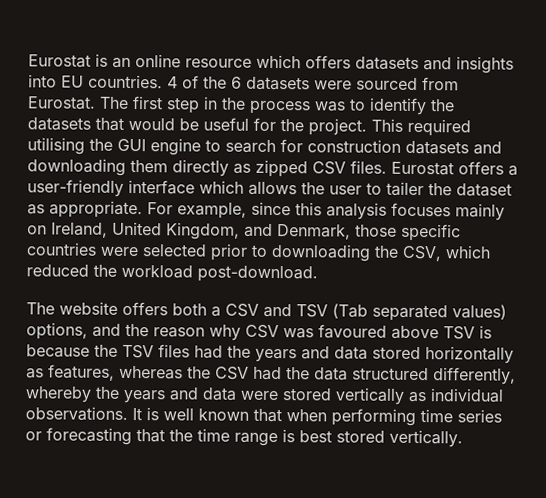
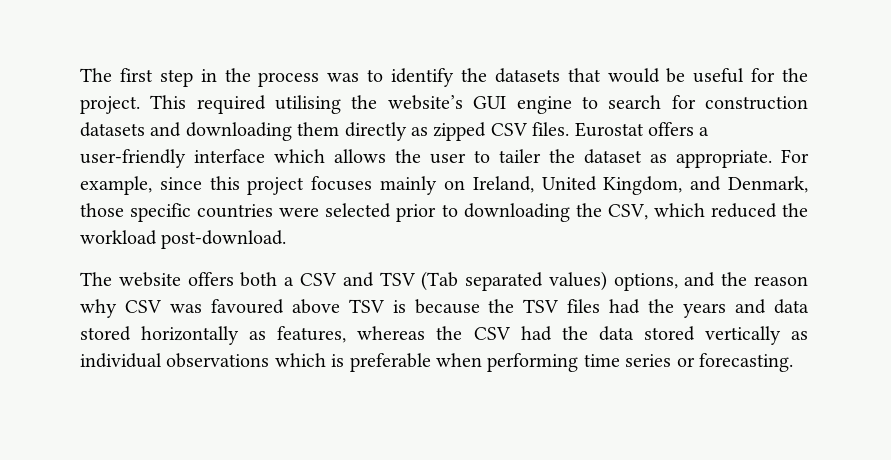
[28,53,514,74] [28,74,459,91] [27,96,96,110] Eurostat is an online resource which offers datasets and insights into EU countries. 4 of the 6 datasets were sourced from Eurostat. -> (80, 75) none
(113, 144) none -> [387,95,463,110] website’s
[326,202,387,220] analysis -> [247,177,305,195] project
[352,367,516,385] [25,386,504,405] [25,406,282,423] structured differently, whereby the years and data were stored vertically as individual observations. It is well known that -> [643,326,808,345] [80,353,431,372] stored vertically as individual observations which is preferable
[46,427,463,448] forecasting that the time range is best stored vertically. -> [698,353,793,372] forecasting.

